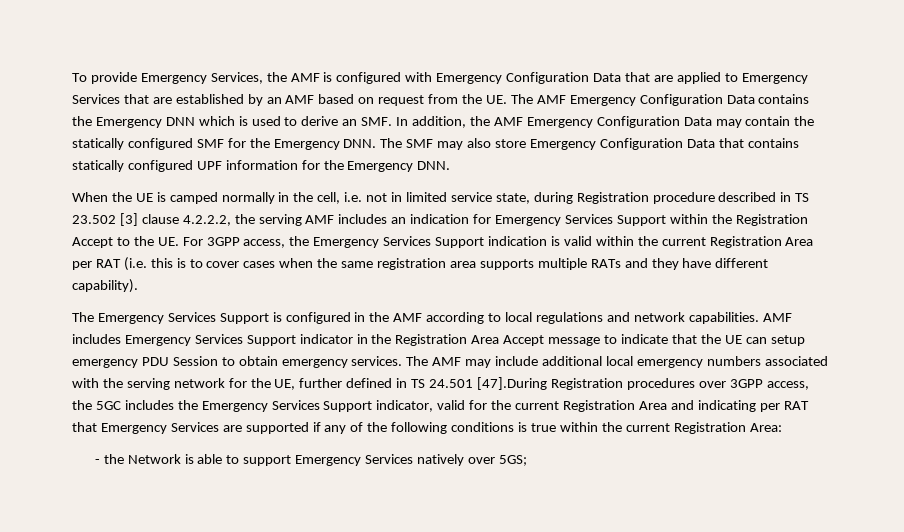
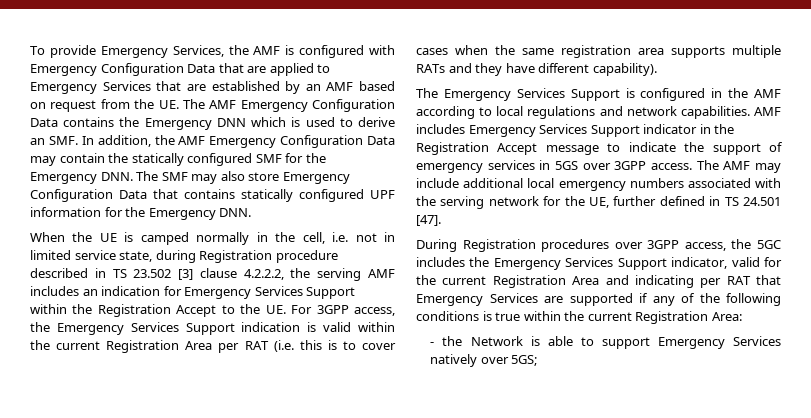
[471,335,500,344] Area -> (489, 148) none
[671,334,805,346] [72,356,403,368] that the UE can setup emergency PDU Session to obtain emergency services. -> [684,142,783,155] [416,160,692,173] the support of emergency services in 5GS over 3GPP access.
[476,377,547,390] [47].During -> [416,215,441,226] [416,239,457,252] [47]. // During

